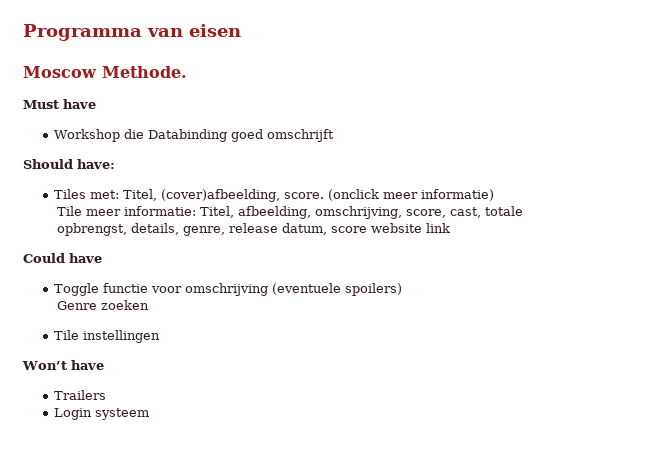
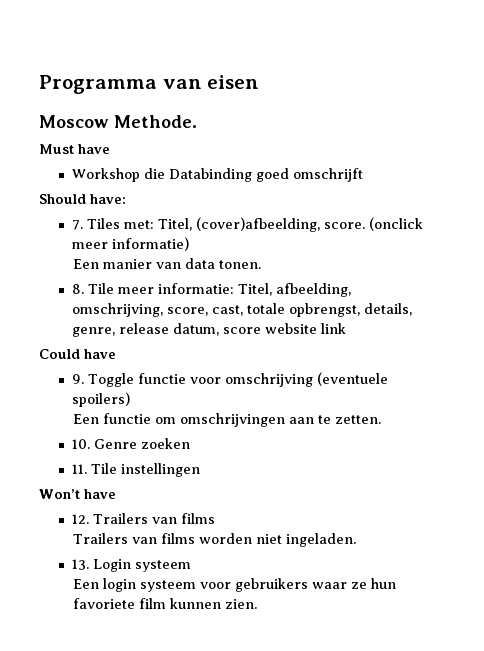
(115, 164) none -> [71,220,83,230] 7.
(494, 195) none -> [72,258,261,269] [71,284,84,294] Een manier van data tonen. // 8.
(102, 258) none -> [71,374,84,384] 9.
(402, 289) none -> [72,413,381,427] [71,439,90,449] Een functie om omschrijvingen aan te zetten. // 10.
(150, 305) none -> [71,464,87,474] 11.
[53,390,106,400] [53,408,149,420] Trailers // Login systeem -> [71,513,215,524] [72,533,356,547] [71,559,191,572] [72,578,396,592] [72,598,257,609] 12. Trailers van films // Trailers van films worden niet ingeladen. // 13. Login systeem // Een login systeem voor gebruikers waar ze hun favoriete film kunnen zien.

